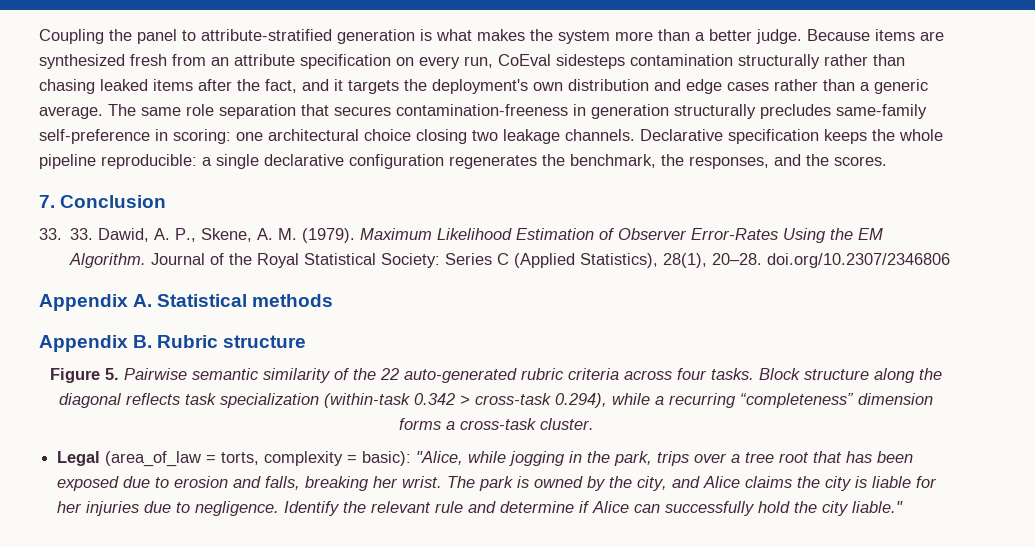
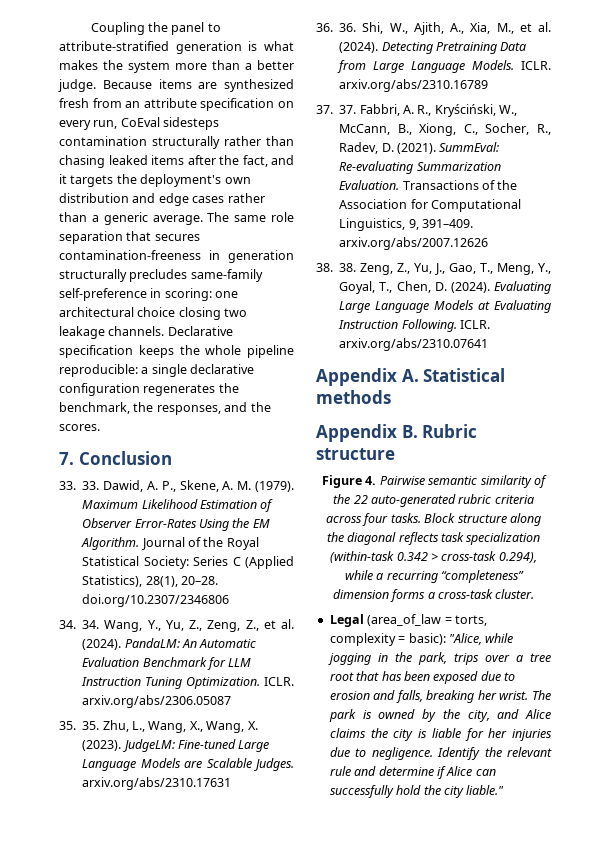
(951, 260) none -> [59,619,294,632] [82,638,257,650] [82,657,252,670] [81,677,294,689] [82,695,232,708] [59,720,258,733] [82,739,270,752] [82,758,294,771] [82,777,232,790] [316,22,551,35] [339,42,527,54] [337,60,551,73] [339,79,489,92] [316,104,518,117] [339,123,551,136] [339,142,500,154] [339,161,501,174] [339,180,518,190] [339,199,521,212] [339,218,473,231] [339,237,489,250] [316,263,551,275] [339,281,551,294] [339,300,551,313] [338,319,490,332] [339,338,489,351] // 34. 34. Wang, Y., Yu, Z., Zeng, Z., et al. (2024). PandaLM: An Automatic Evaluation Benchmark for LLM Instruction Tuning Optimization. ICLR. arxiv.org/abs/2306.05087 // 35. 35. Zhu, L., Wang, X., Wang, X. (2023). JudgeLM: Fine-tuned Large Language Models are Scalable Judges. arxiv.org/abs/2310.17631 // 36. 36. Shi, W., Ajith, A., Xia, M., et al. (2024). Detecting Pretraining Data from Large Language Models. ICLR. arxiv.org/abs/2310.16789 // 37. 37. Fabbri, A. R., Kryściński, W., McCann, B., Xiong, C., Socher, R., Radev, D. (2021). SummEval: Re-evaluating Summarization Evaluation. Transactions of the Association for Computational Linguistics, 9, 391–409. arxiv.org/abs/2007.12626 // 38. 38. Zeng, Z., Yu, J., Gao, T., Meng, Y., Goyal, T., Chen, D. (2024). Evaluating Large Language Models at Evaluating Instruction Following. ICLR. arxiv.org/abs/2310.07641
[105,368,119,380] 5. -> [365,476,377,485] 4.

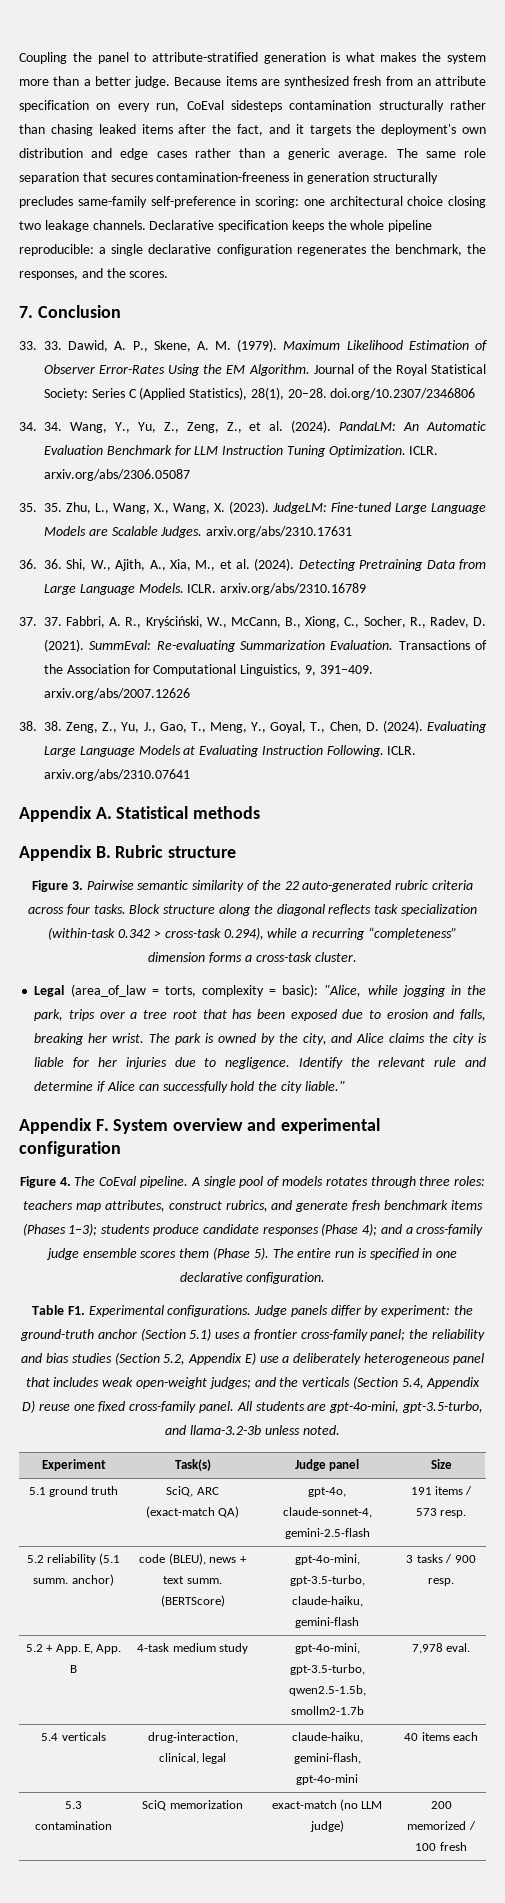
[365,476,377,485] 4. -> [71,881,83,890] 3.
(505, 790) none -> [19,1118,380,1134] [19,1141,121,1157] [19,1176,486,1188] [23,1200,483,1212] [22,1223,484,1236] [45,1247,458,1260] [179,1272,326,1284] [31,1305,474,1317] [20,1328,485,1341] [21,1352,484,1365] [25,1376,481,1389] [22,1400,483,1413] [165,1425,340,1435] [41,1459,106,1471] [174,1459,211,1471] [294,1459,360,1471] [430,1459,452,1469] [28,1486,119,1497] [166,1486,219,1497] [145,1506,240,1518] [308,1487,346,1497] [282,1507,372,1518] [284,1528,370,1539] [410,1486,473,1495] [415,1508,467,1518] [26,1553,121,1565] [33,1574,114,1586] [139,1553,247,1565] [163,1576,222,1584] [160,1595,225,1607] [294,1554,360,1565] [289,1575,365,1586] [291,1596,363,1607] [295,1617,359,1628] [406,1554,476,1563] [428,1578,454,1586] [25,1644,122,1654] [70,1665,77,1673] [137,1643,248,1654] [294,1643,360,1654] [289,1664,365,1675] [288,1685,366,1696] [290,1706,364,1715] [411,1643,471,1654] [41,1732,106,1741] [147,1732,238,1743] [158,1753,227,1764] [291,1732,363,1743] [293,1753,361,1764] [296,1774,358,1785] [404,1732,478,1741] [65,1801,82,1809] [35,1821,112,1830] [142,1800,243,1811] [271,1799,383,1811] [309,1820,344,1832] [430,1801,452,1809] [407,1821,476,1830] [415,1842,467,1851] // Appendix F. System overview and experimental configuration // Figure 4. The CoEval pipeline. A single pool of models rotates through three roles: teachers map attributes, construct rubrics, and generate fresh benchmark items (Phases 1–3); students produce candidate responses (Phase 4); and a cross-family judge ensemble scores them (Phase 5). The entire run is specified in one declarative configuration. // Table F1. Experimental configurations. Judge panels differ by experiment: the ground-truth anchor (Section 5.1) uses a frontier cross-family panel; the reliability and bias studies (Section 5.2, Appendix E) use a deliberately heterogeneous panel that includes weak open-weight judges; and the verticals (Section 5.4, Appendix D) reuse one fixed cross-family panel. All students are gpt-4o-mini, gpt-3.5-turbo, and llama-3.2-3b unless noted. // Experiment | Task(s) | Judge panel | Size // 5.1 ground truth | SciQ, ARC (exact-match QA) | gpt-4o, claude-sonnet-4, gemini-2.5-flash | 191 items / 573 resp. // 5.2 reliability (5.1 summ. anchor) | code (BLEU), news + text summ. (BERTScore) | gpt-4o-mini, gpt-3.5-turbo, claude-haiku, gemini-flash | 3 tasks / 900 resp. // 5.2 + App. E, App. B | 4-task medium study | gpt-4o-mini, gpt-3.5-turbo, qwen2.5-1.5b, smollm2-1.7b | 7,978 eval. // 5.4 verticals | drug-interaction, clinical, legal | claude-haiku, gemini-flash, gpt-4o-mini | 40 items each // 5.3 contamination | SciQ memorization | exact-match (no LLM judge) | 200 memorized / 100 fresh

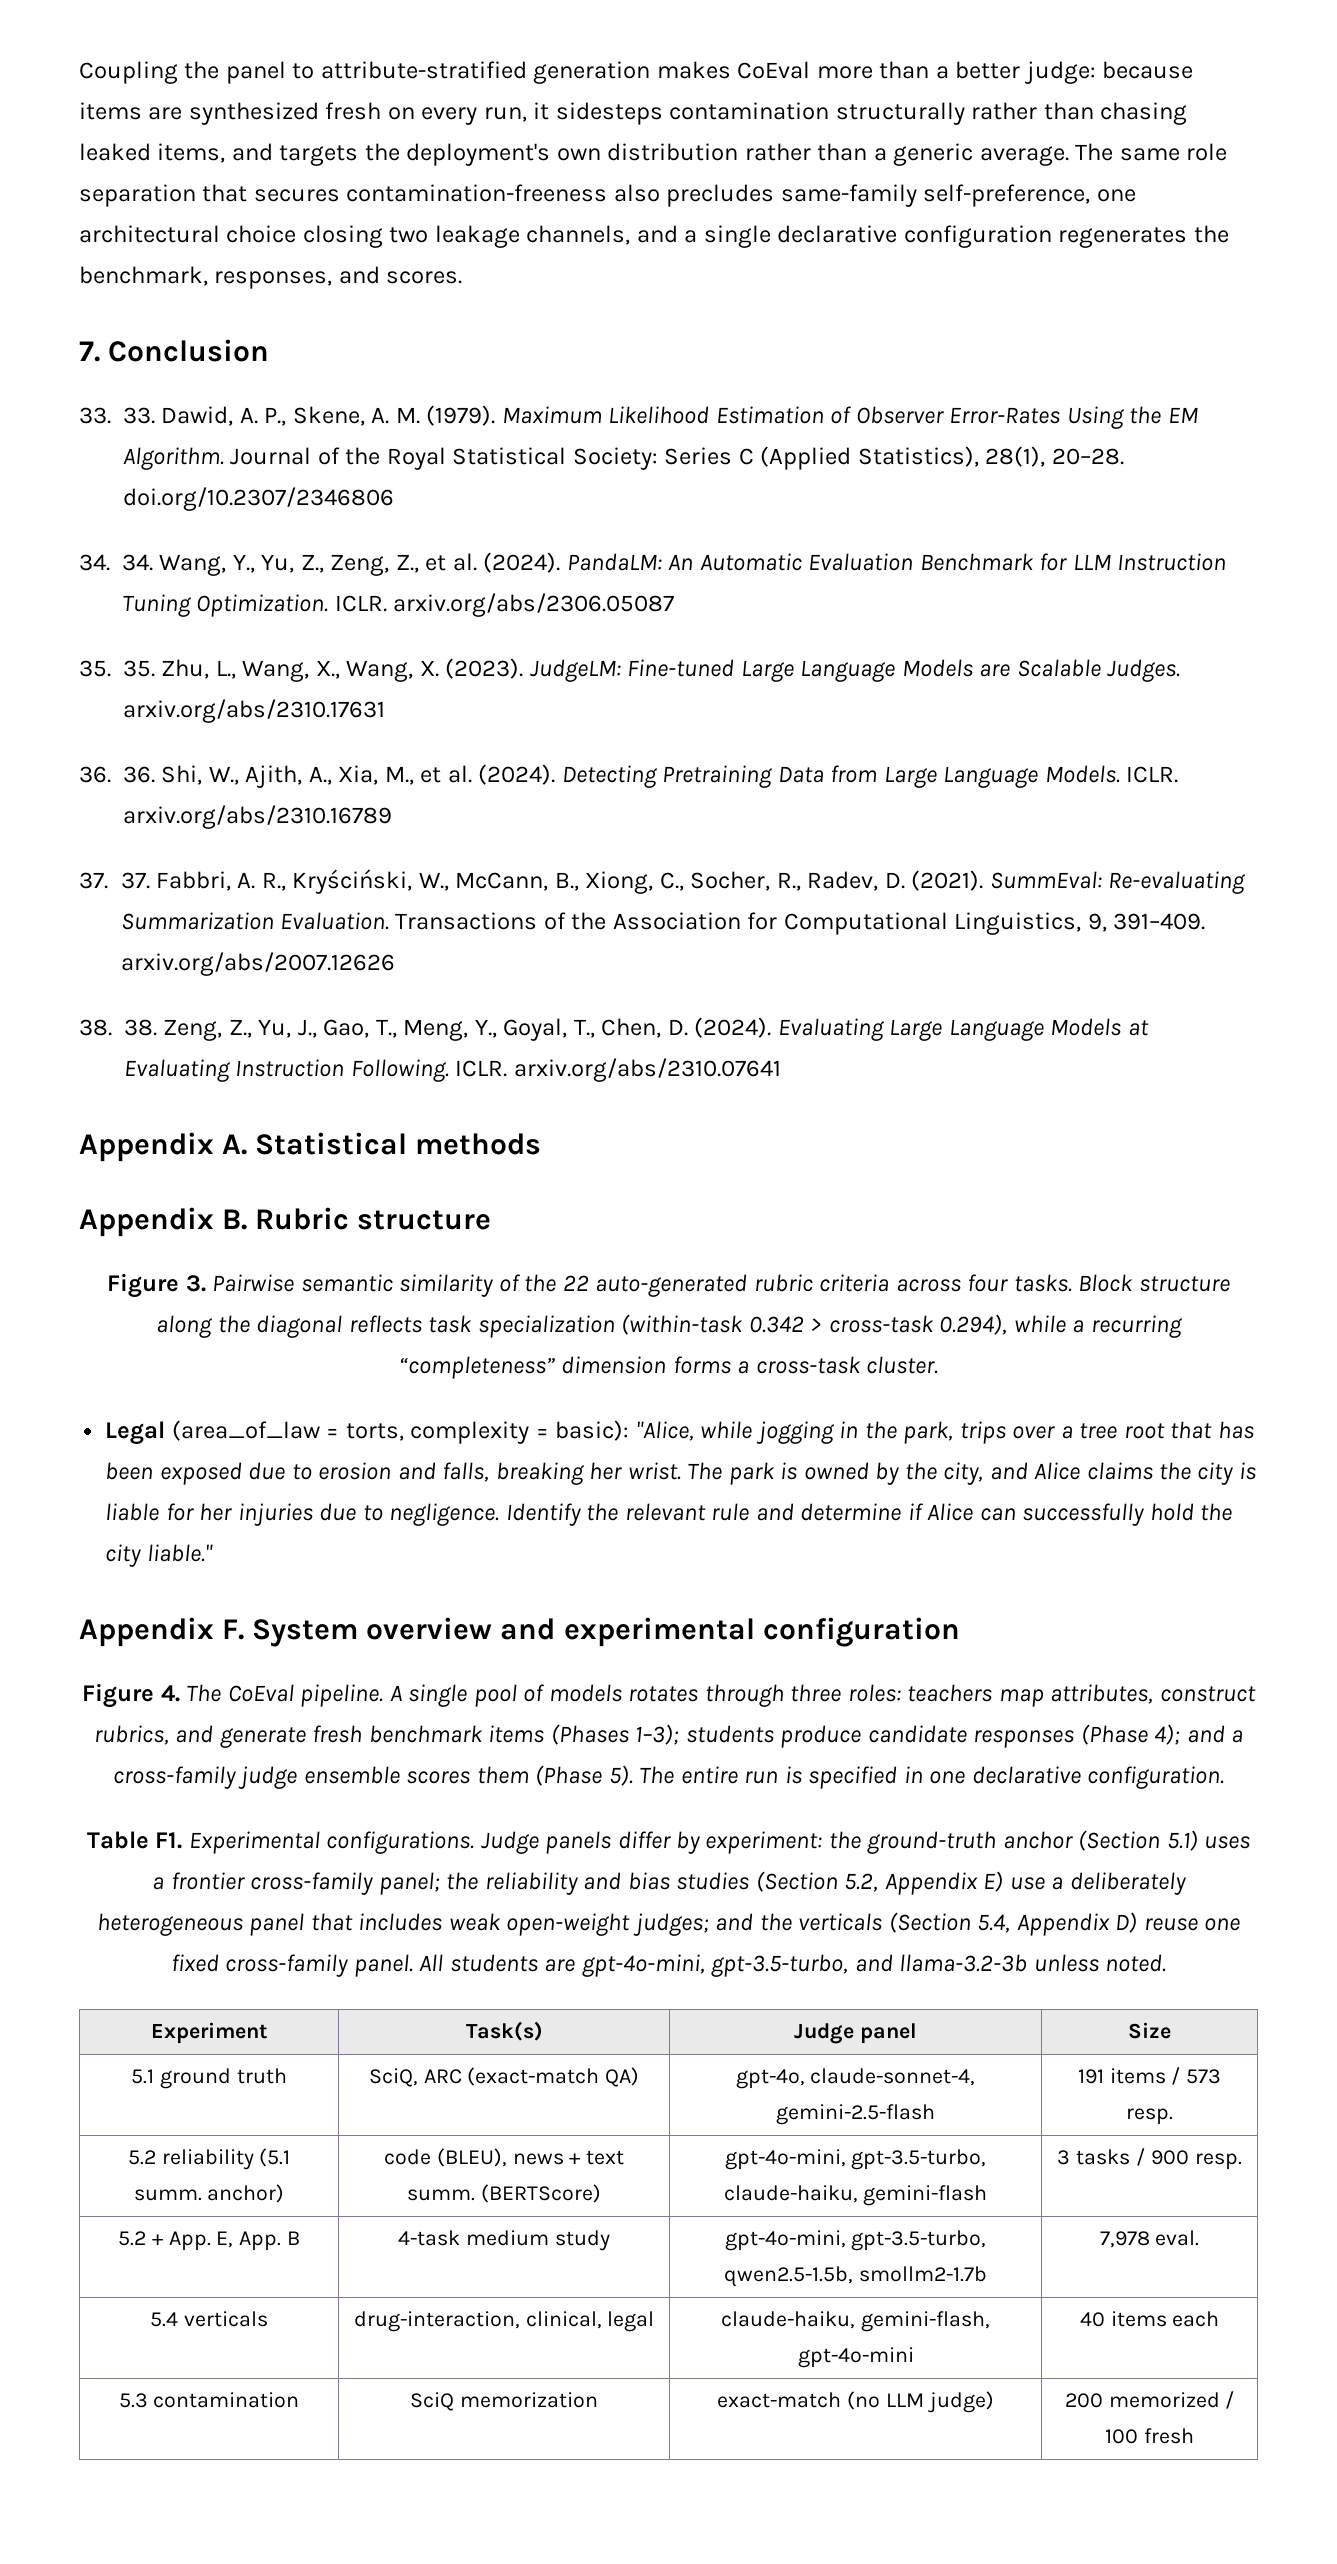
[331,52,487,64] is what makes the system -> [656,61,811,79] makes CoEval
[134,76,222,88] judge. Because -> [1023,61,1194,84] judge: because
[385,76,486,86] [19,100,89,112] from an attribute specification -> (382, 111) none
[186,100,224,110] CoEval -> [533,102,550,120] it
[141,124,304,136] items after the fact, and it -> [157,143,273,163] items, and
[91,148,187,160] and edge cases -> (739, 152) none
[293,172,438,184] [19,196,299,208] in generation structurally precludes same-family self-preference in scoring: -> [613,184,1091,207] also precludes same-family self-preference,
[92,220,433,232] [19,244,94,256] channels. Declarative specification keeps the whole pipeline reproducible: -> [526,225,678,245] channels, and
[467,244,486,254] the -> (208, 276) none
[106,268,126,278] the -> (380, 275) none

